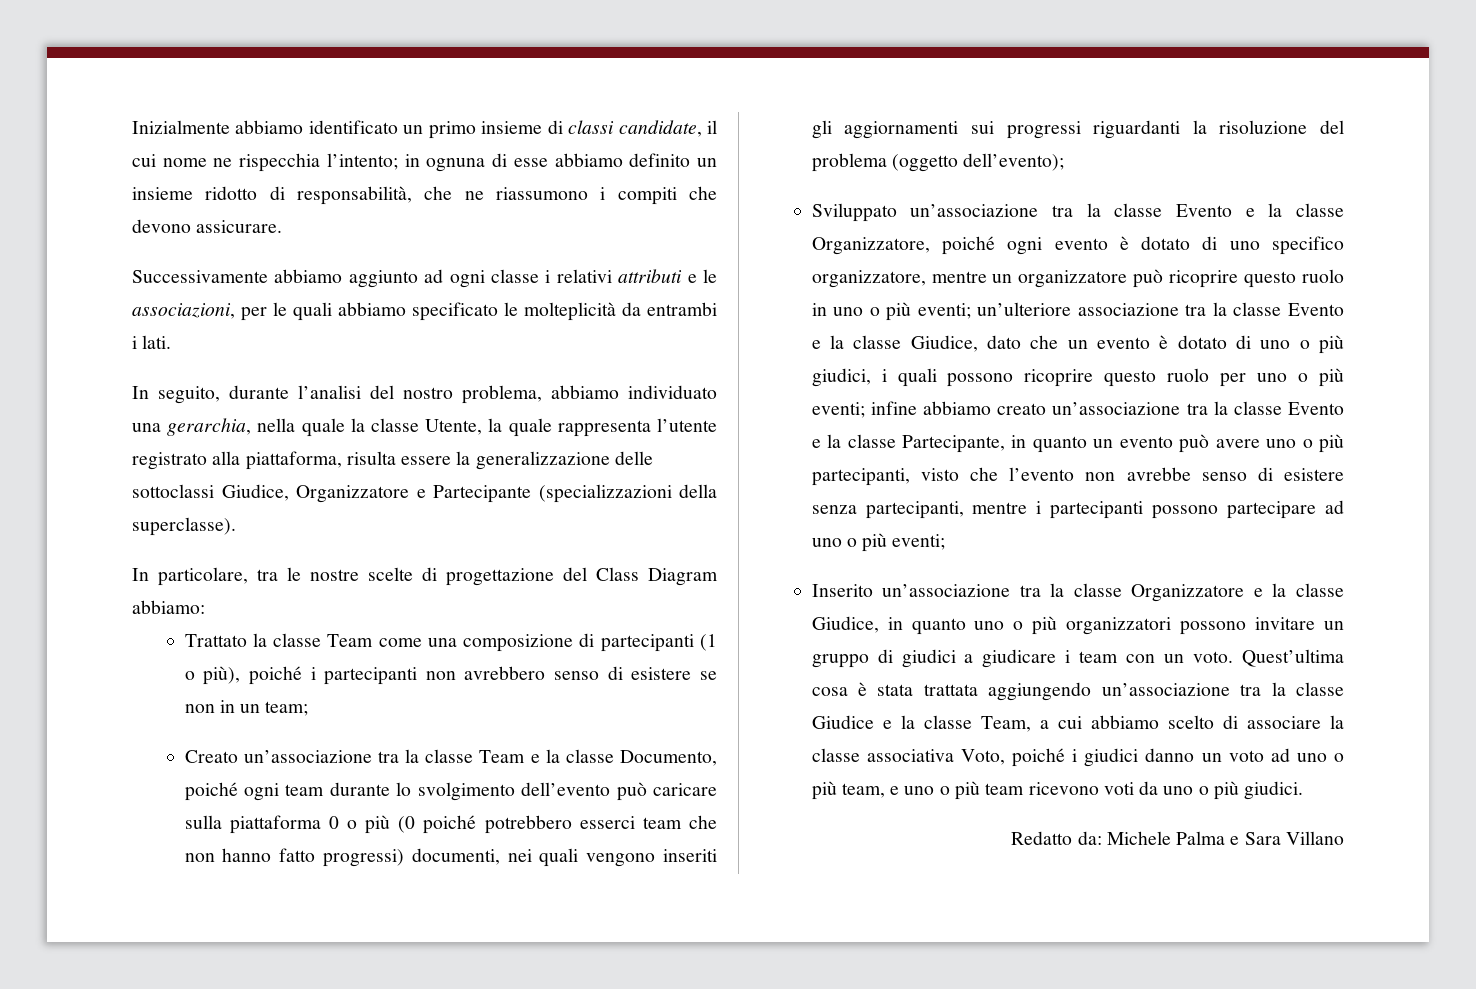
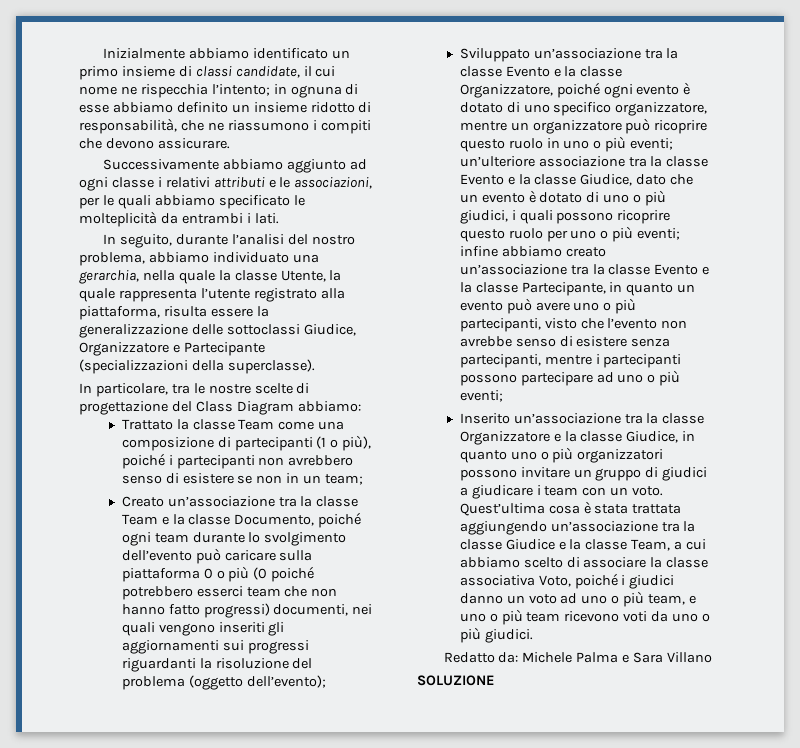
(1344, 838) none -> [417,675,495,686] // SOLUZIONE

